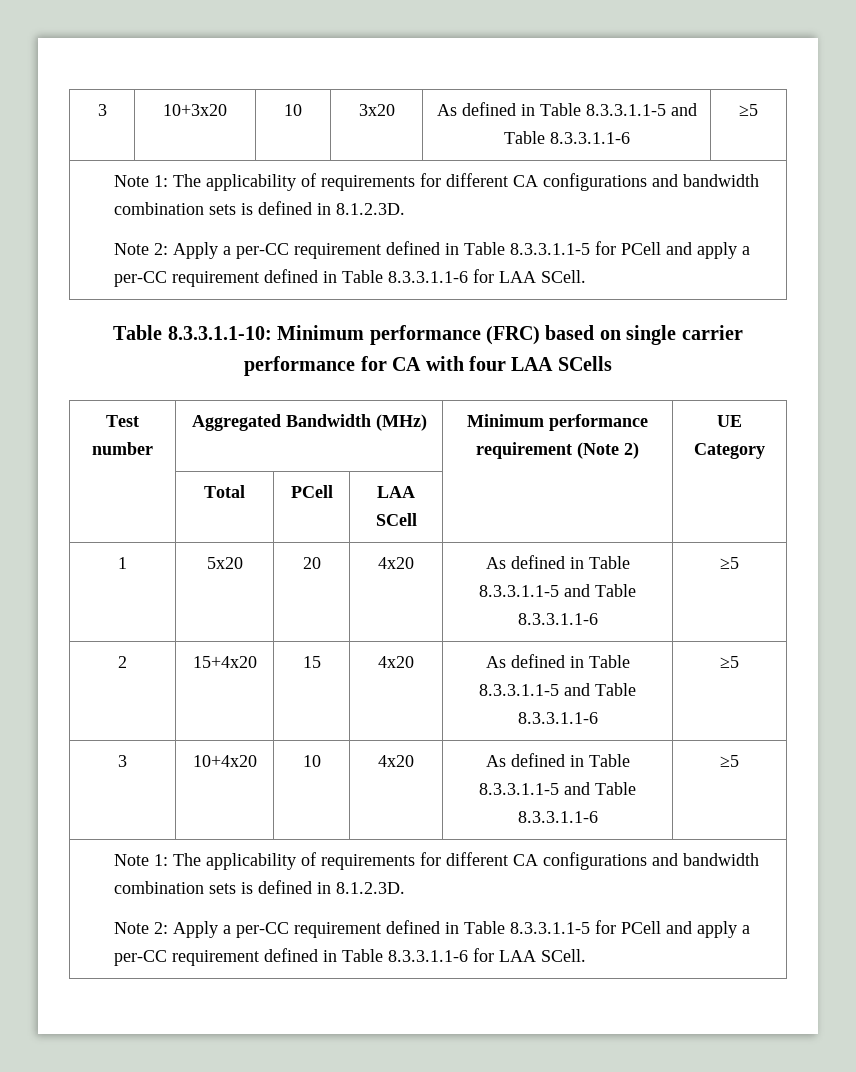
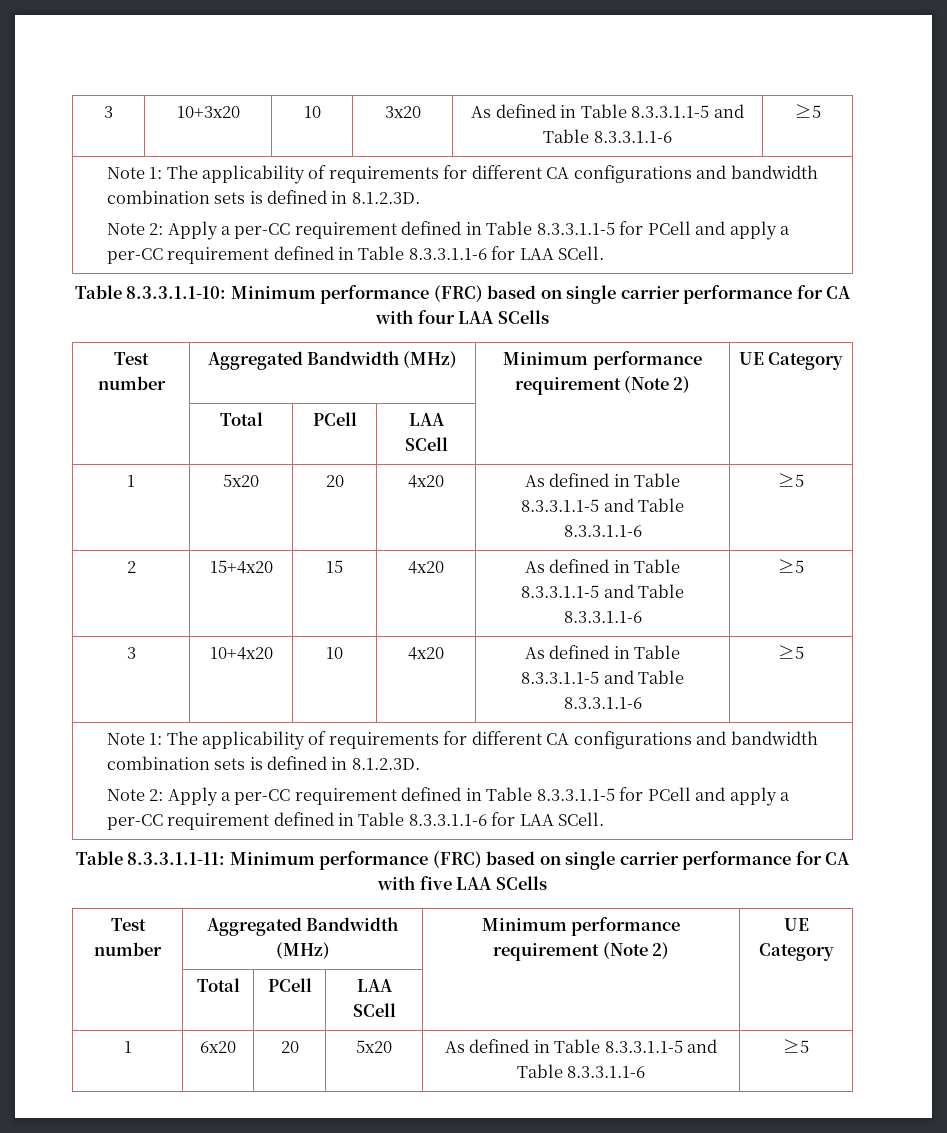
(587, 955) none -> [75,851,851,870] [377,876,547,890] [110,918,146,931] [94,942,162,956] [206,917,399,936] [275,942,330,959] [481,917,681,936] [493,942,669,961] [783,918,809,931] [758,943,834,961] [196,978,240,992] [267,978,312,992] [356,979,393,992] [352,1003,396,1017] [123,1041,132,1053] [200,1041,236,1053] [280,1041,299,1053] [356,1040,392,1053] [444,1039,718,1053] [516,1064,646,1078] [783,1039,809,1053] // Table 8.3.3.1.1-11: Minimum performance (FRC) based on single carrier performance for CA with five LAA SCells // Test number | Aggregated Bandwidth (MHz) | Minimum performance requirement (Note 2) | UE Category // | Total | PCell | LAA SCell | | // 1 | 6x20 | 20 | 5x20 | As defined in Table 8.3.3.1.1-5 and Table 8.3.3.1.1-6 | ≥5

